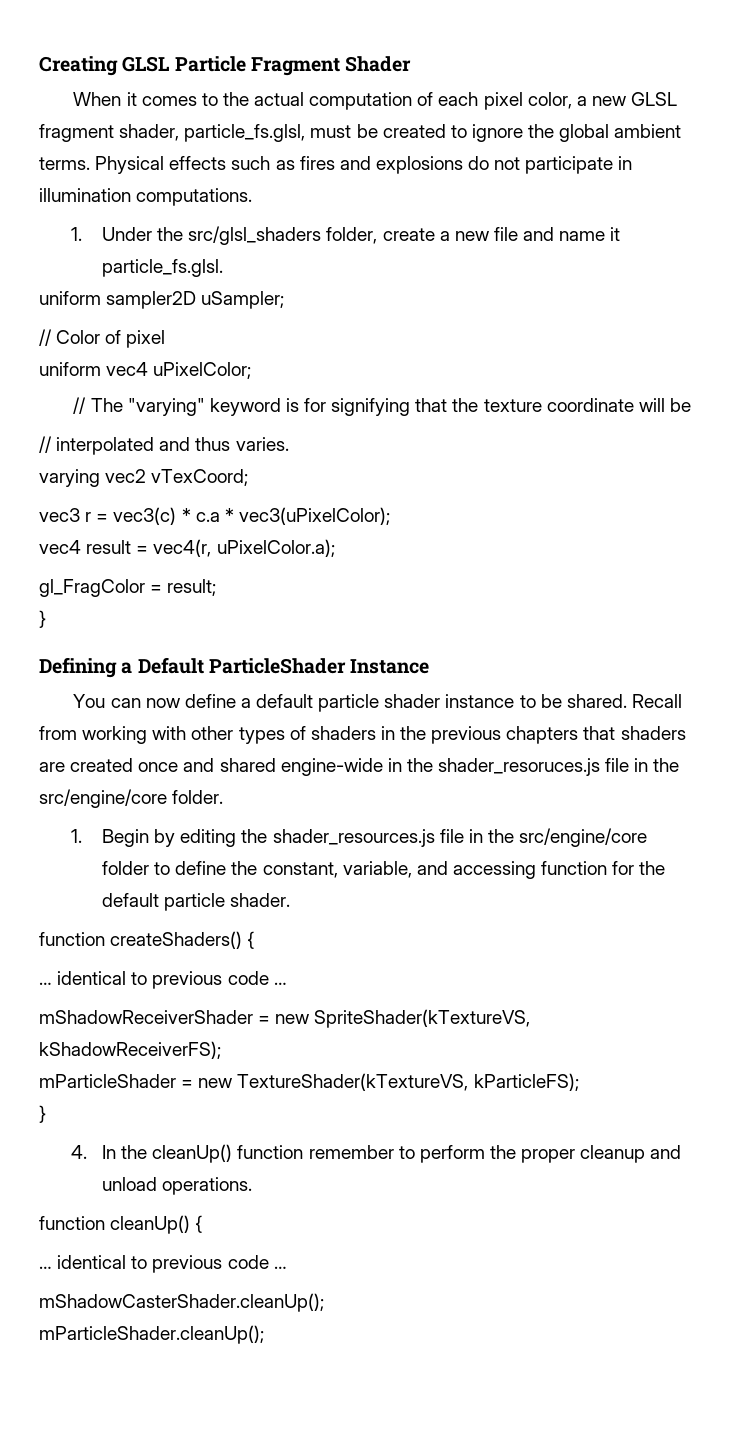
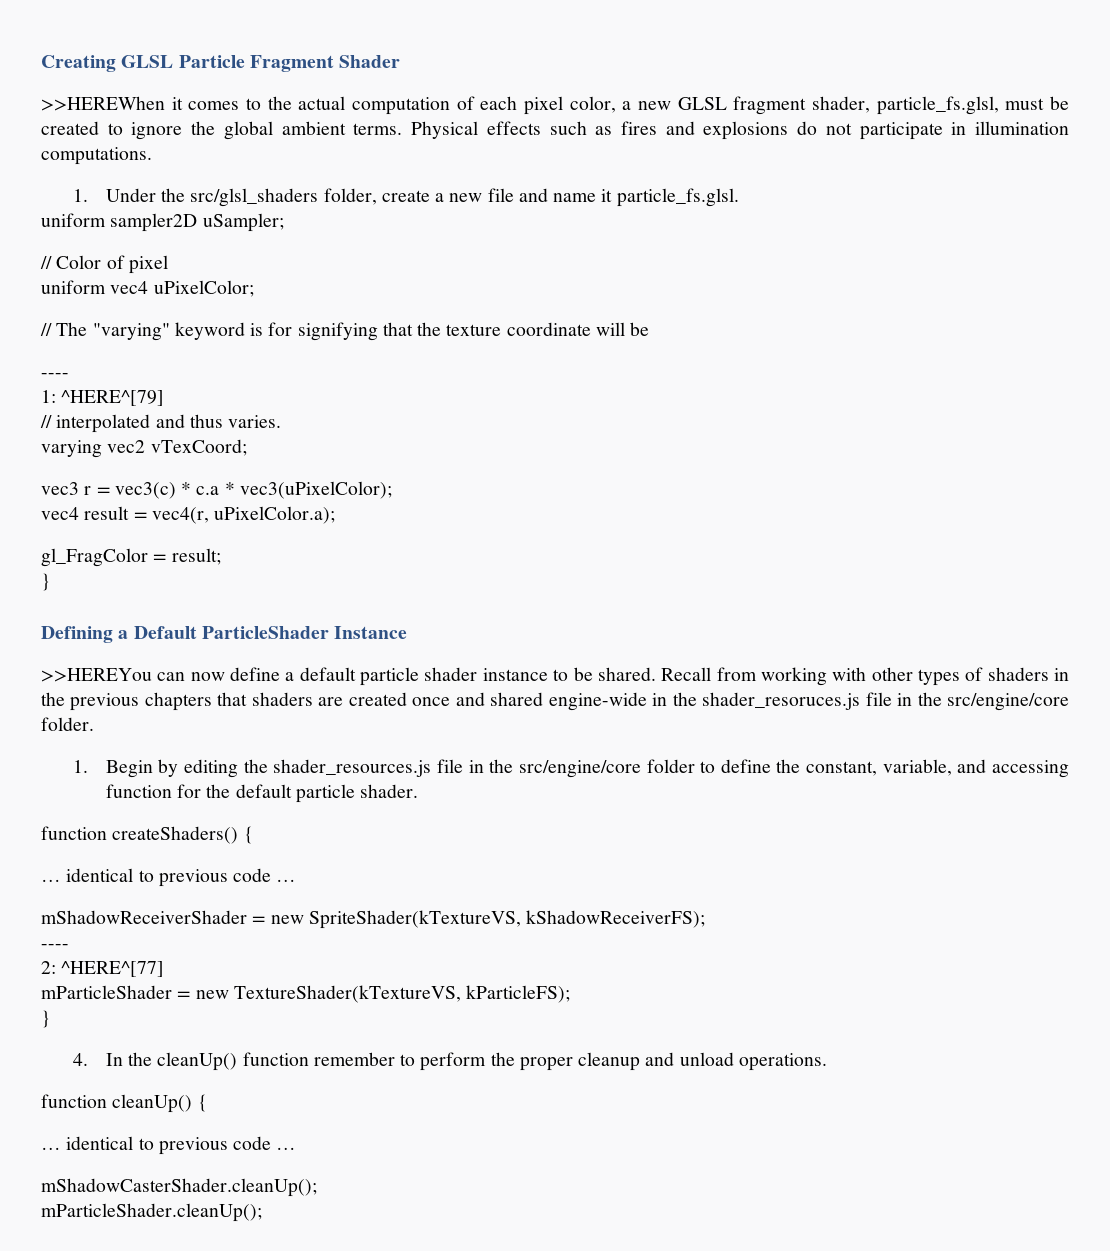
[73,92,122,106] When -> [41,96,165,111] >>HEREWhen
(691, 405) none -> [41,373,69,378] [41,390,165,406] // ---- // 1: ^HERE^[79]
[73,694,106,708] You -> [41,668,152,682] >>HEREYou
(221, 1050) none -> [41,944,69,949] [41,961,165,977] // ---- // 2: ^HERE^[77]

